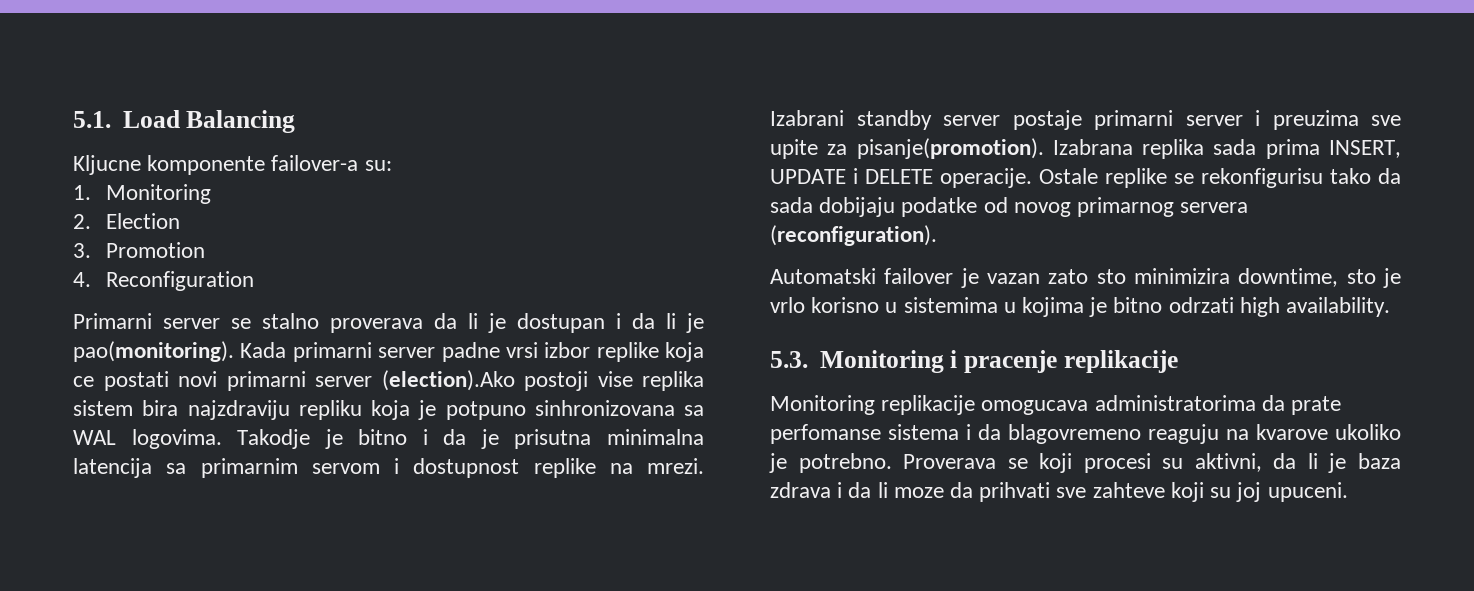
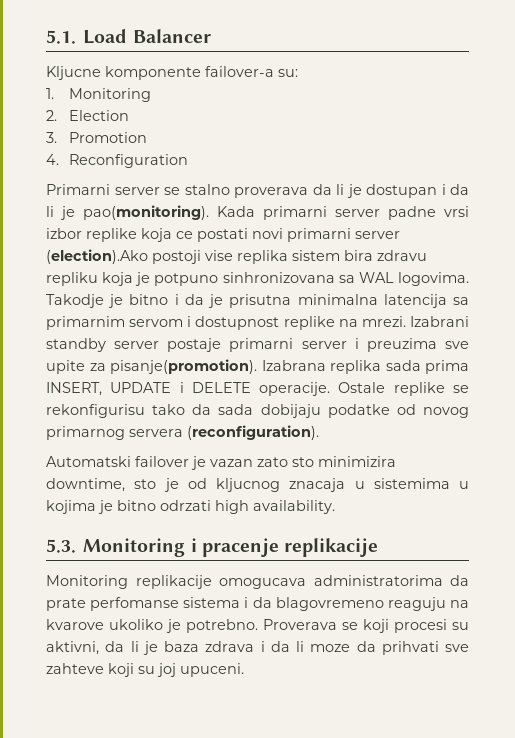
[186,110,296,133] Balancing -> [132,29,211,43] Balancer
[187,400,290,420] najzdraviju -> [377,250,427,261] zdravu
[770,297,880,313] vrlo korisno -> [187,478,346,492] od kljucnog znacaja

